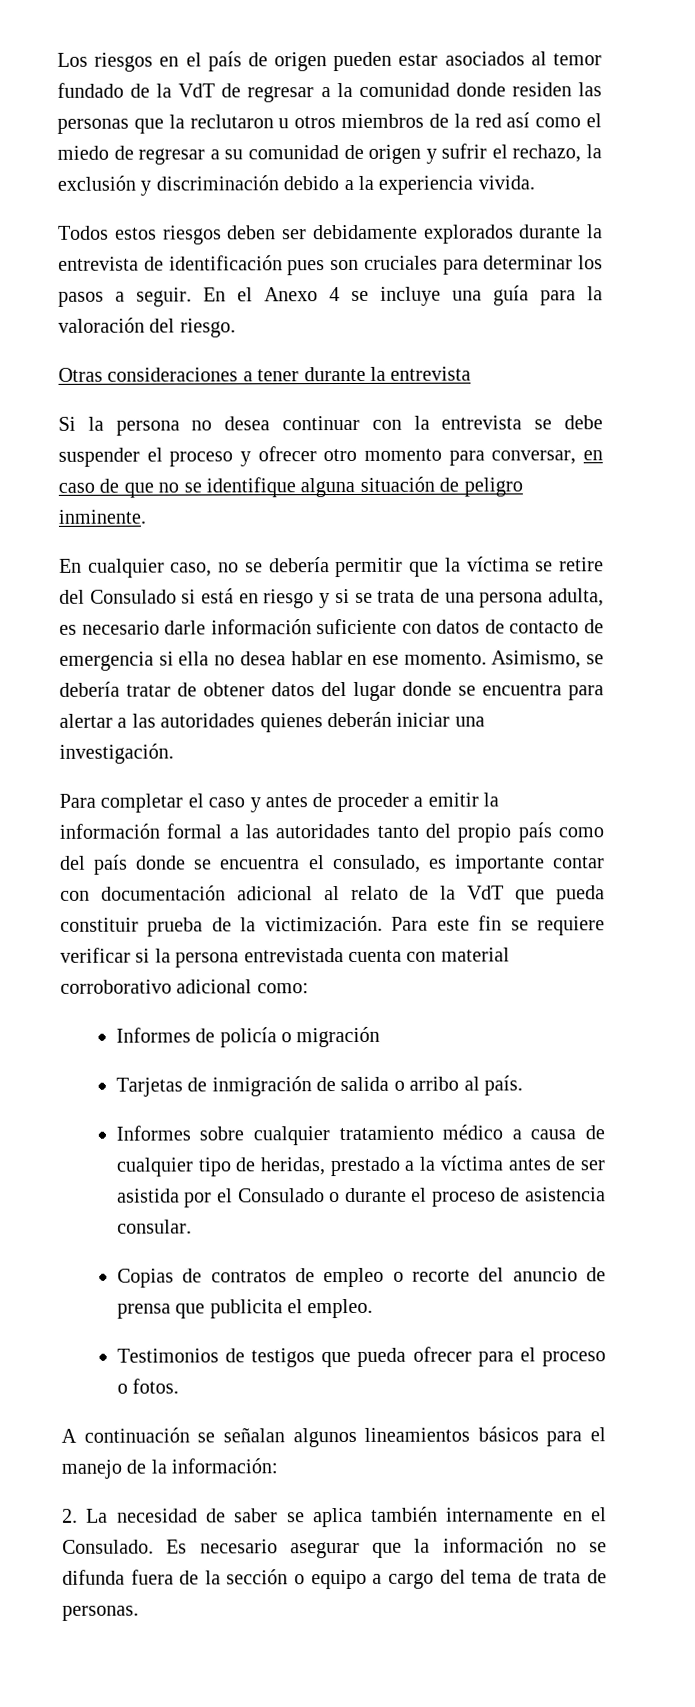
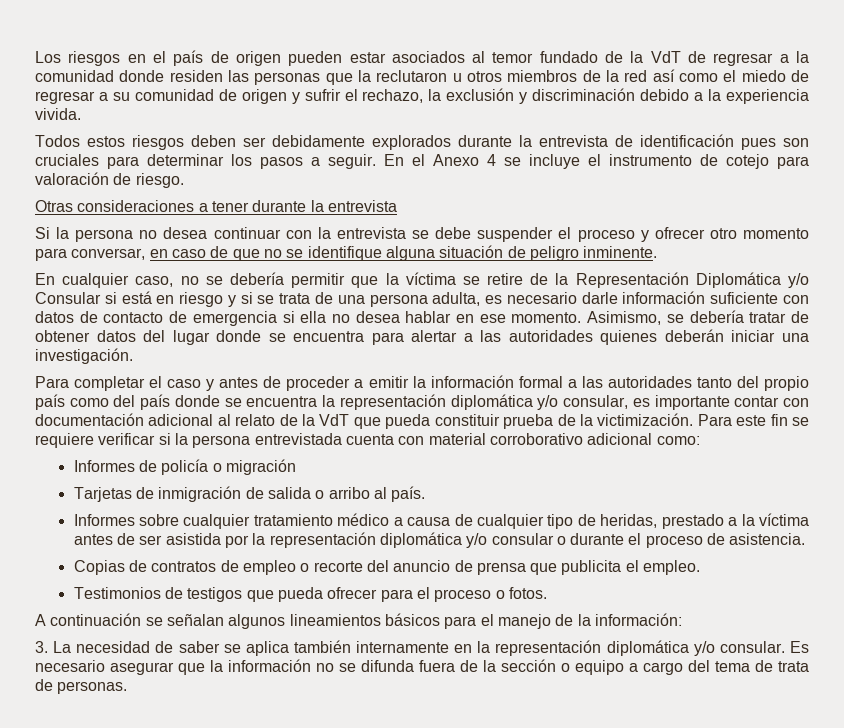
[452,285,603,306] [58,317,176,333] una guía para la valoración del -> [588,154,809,169] [35,172,132,185] el instrumento de cotejo para valoración de
[59,589,177,604] del Consulado -> [530,272,809,288] [35,292,101,304] de la Representación Diplomática y/o Consular
[308,854,421,874] el consulado, -> [322,394,629,410] la representación diplomática y/o consular,
[216,1188,325,1203] el Consulado -> [252,532,554,548] la representación diplomática y/o consular
[524,1187,606,1202] [116,1219,192,1234] asistencia consular. -> [729,533,806,545] asistencia.
[62,1508,78,1523] 2. -> [35,641,48,653] 3.
[591,1507,607,1522] [62,1539,154,1554] el Consulado. -> [477,640,785,656] la representación diplomática y/o consular.

